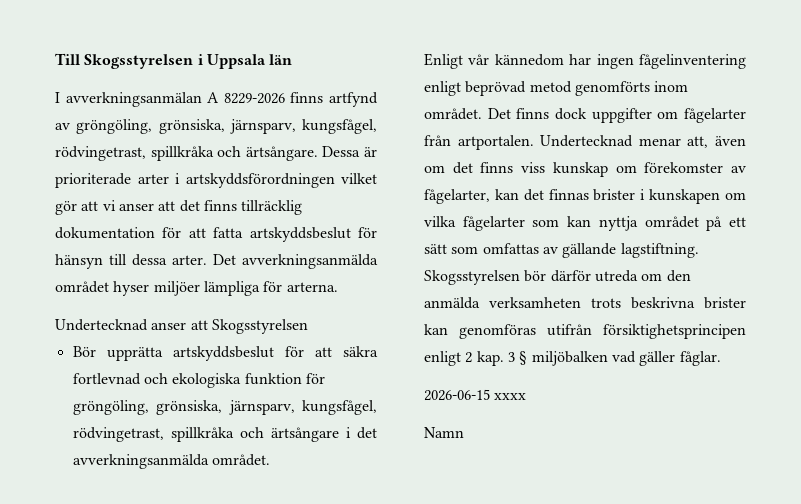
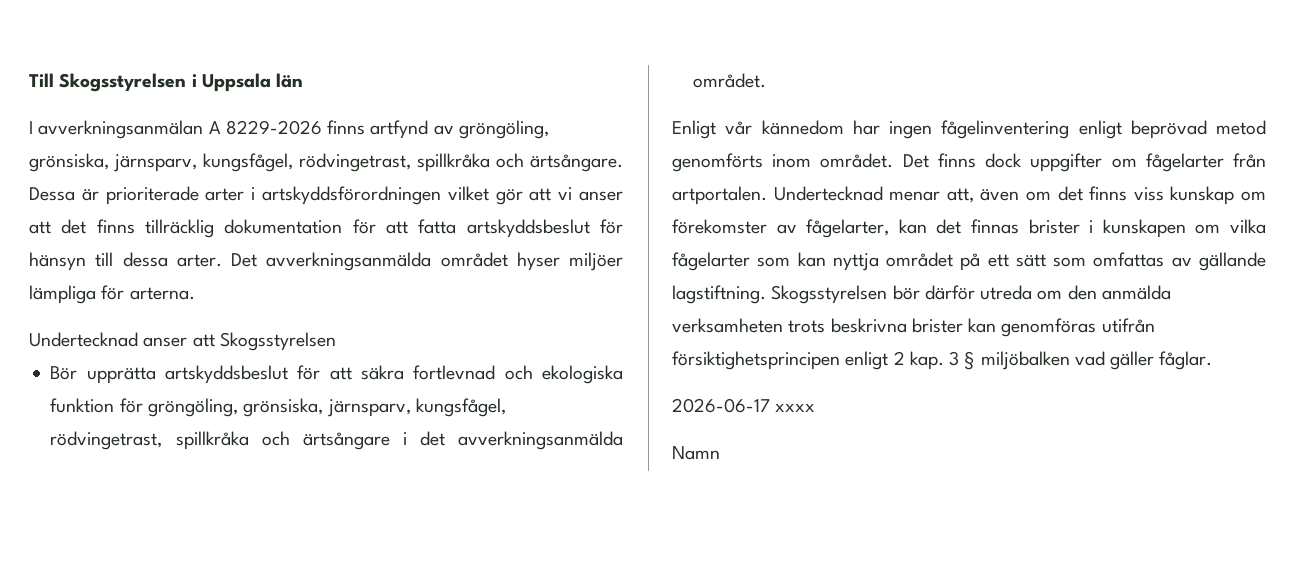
[424,389,490,401] 2026-06-15 -> [672,398,770,413] 2026-06-17

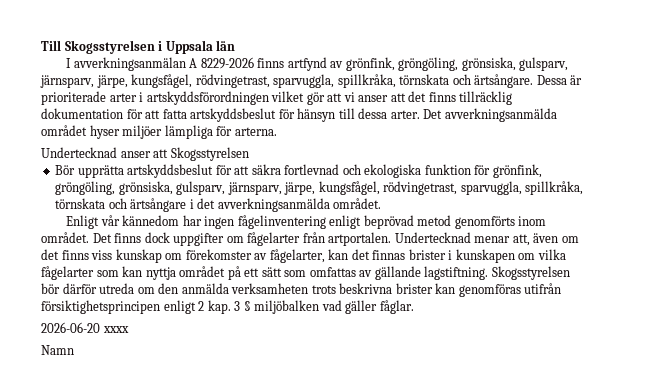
[458,120,549,139] [29,153,490,172] gröngöling, grönsiska, järnsparv, kungsfågel, rödvingetrast, spillkråka -> [345,57,569,71] [40,74,450,88] grönfink, gröngöling, grönsiska, gulsparv, järnsparv, järpe, kungsfågel, rödvingetrast, sparvuggla, spillkråka, törnskata
[147,398,506,417] [50,431,249,450] gröngöling, grönsiska, järnsparv, kungsfågel, rödvingetrast, spillkråka -> [492,164,542,178] [55,181,584,195] [55,198,106,209] grönfink, gröngöling, grönsiska, gulsparv, järnsparv, järpe, kungsfågel, rödvingetrast, sparvuggla, spillkråka, törnskata
[672,398,770,413] 2026-06-17 -> [41,322,100,333] 2026-06-20

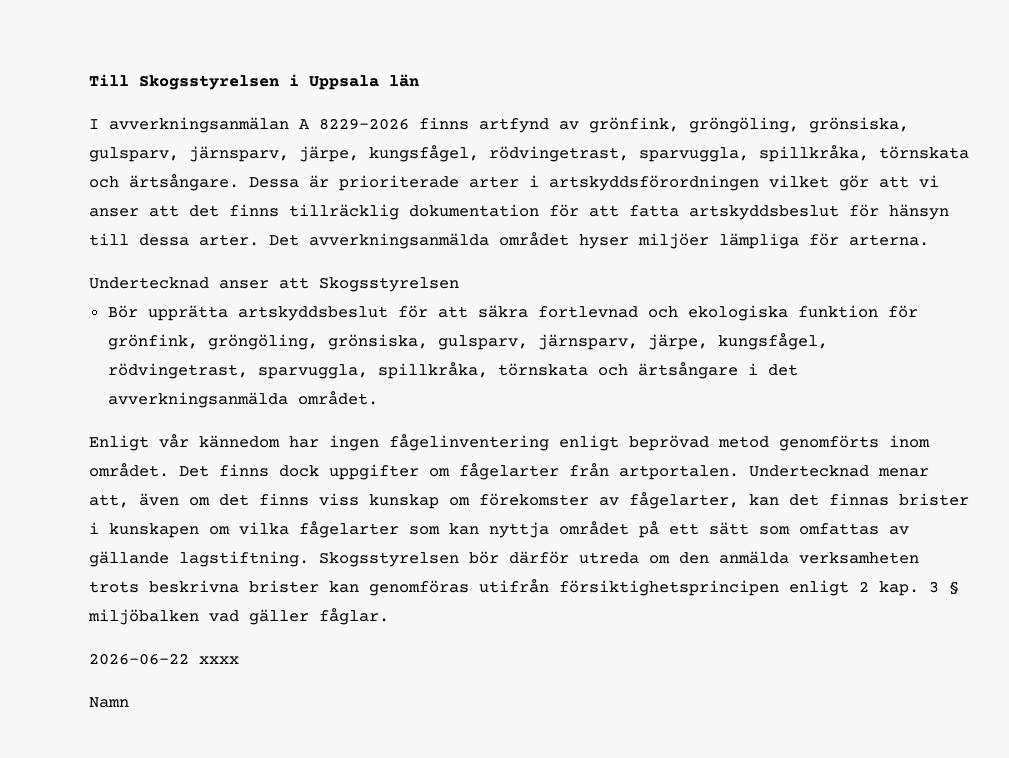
[41,322,100,333] 2026-06-20 -> [89,653,189,665] 2026-06-22

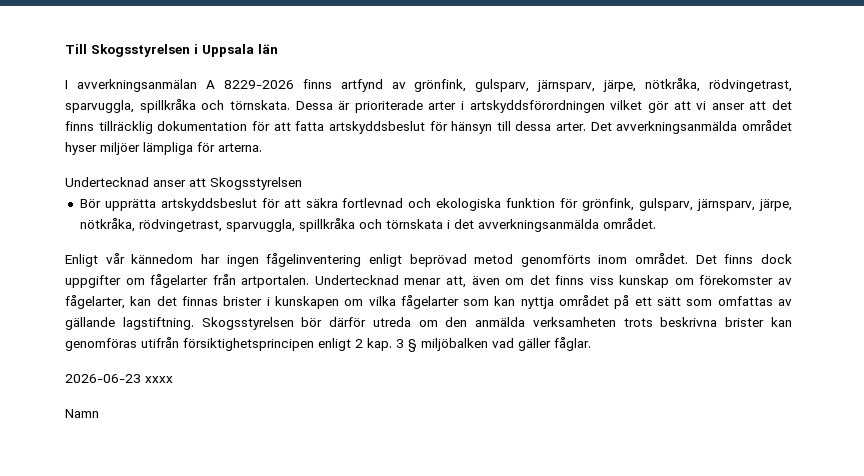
[689,117,909,133] [89,145,969,162] [89,174,239,191] gröngöling, grönsiska, gulsparv, järnsparv, järpe, kungsfågel, rödvingetrast, sparvuggla, spillkråka, törnskata och ärtsångare. -> [475,78,792,92] [65,99,290,113] gulsparv, järnsparv, järpe, nötkråka, rödvingetrast, sparvuggla, spillkråka och törnskata.
[207,333,828,350] [107,362,738,379] gröngöling, grönsiska, gulsparv, järnsparv, järpe, kungsfågel, rödvingetrast, sparvuggla, spillkråka, törnskata och ärtsångare -> [639,198,792,211] [79,218,443,232] gulsparv, järnsparv, järpe, nötkråka, rödvingetrast, sparvuggla, spillkråka och törnskata
[89,653,189,665] 2026-06-22 -> [65,374,141,383] 2026-06-23

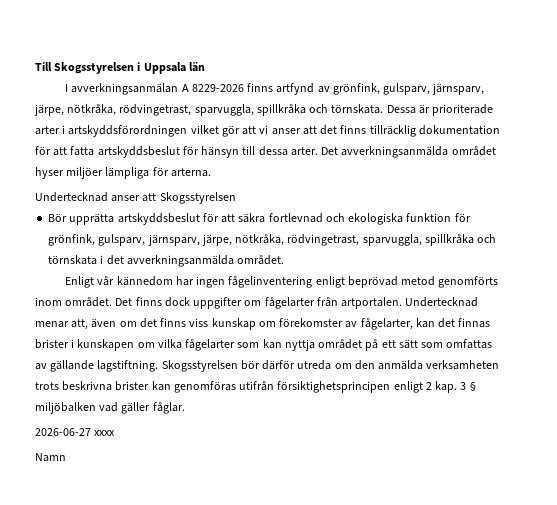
[65,374,141,383] 2026-06-23 -> [35,428,91,436] 2026-06-27

